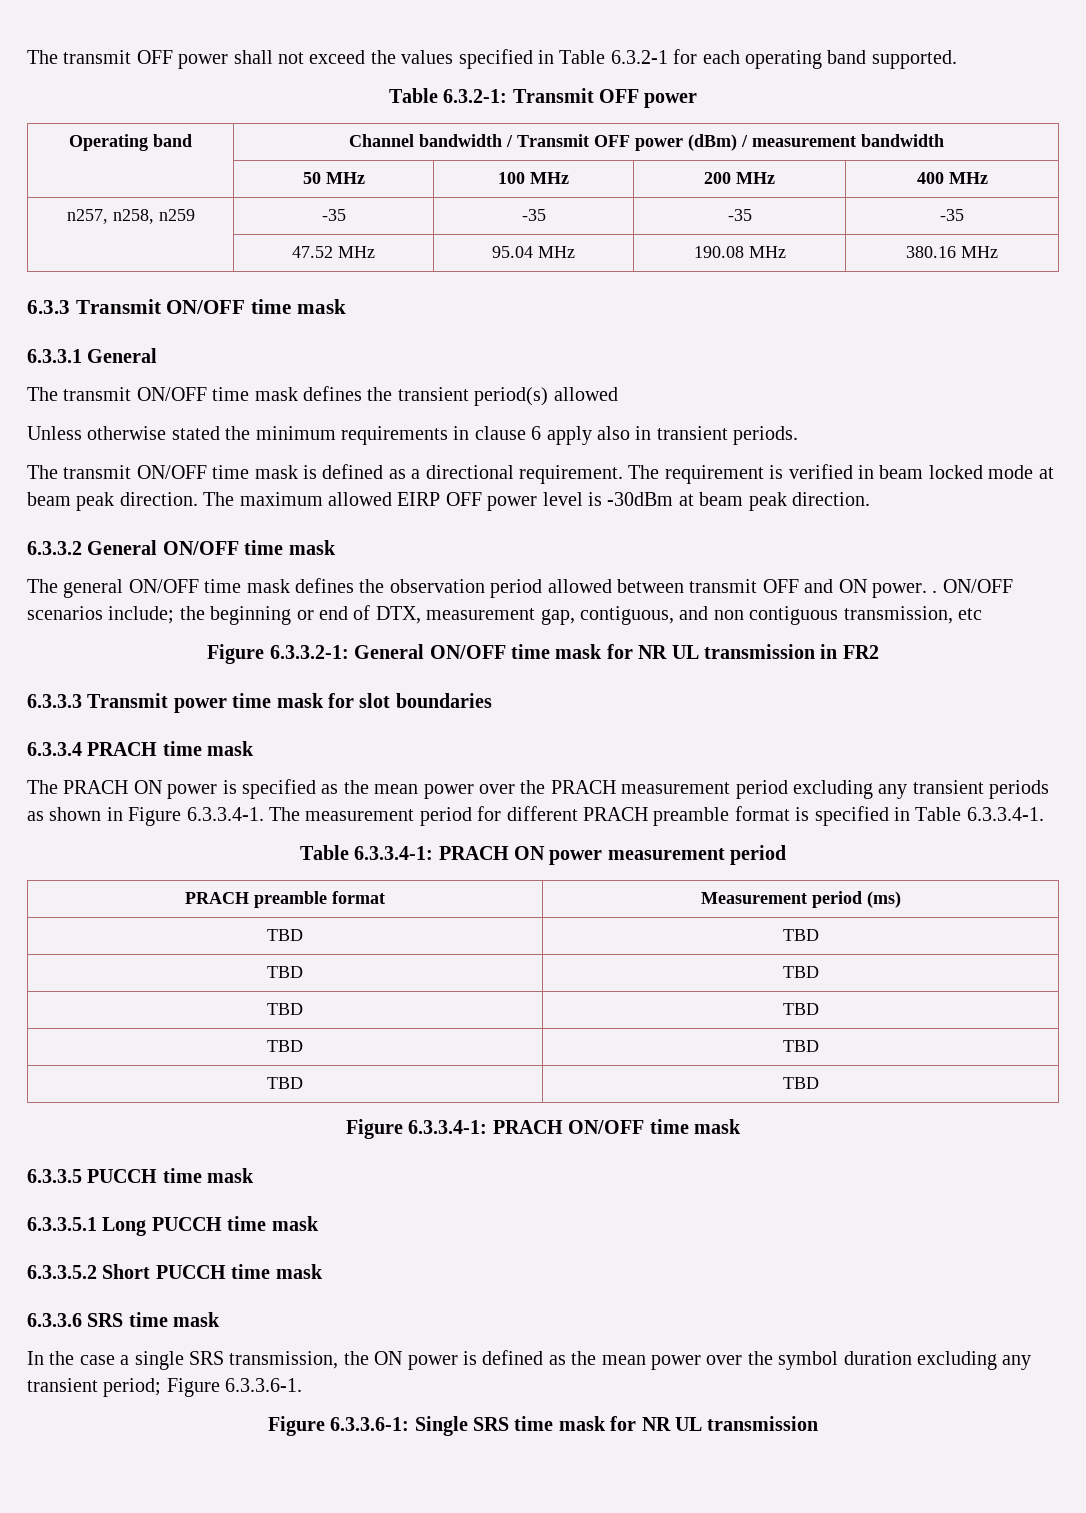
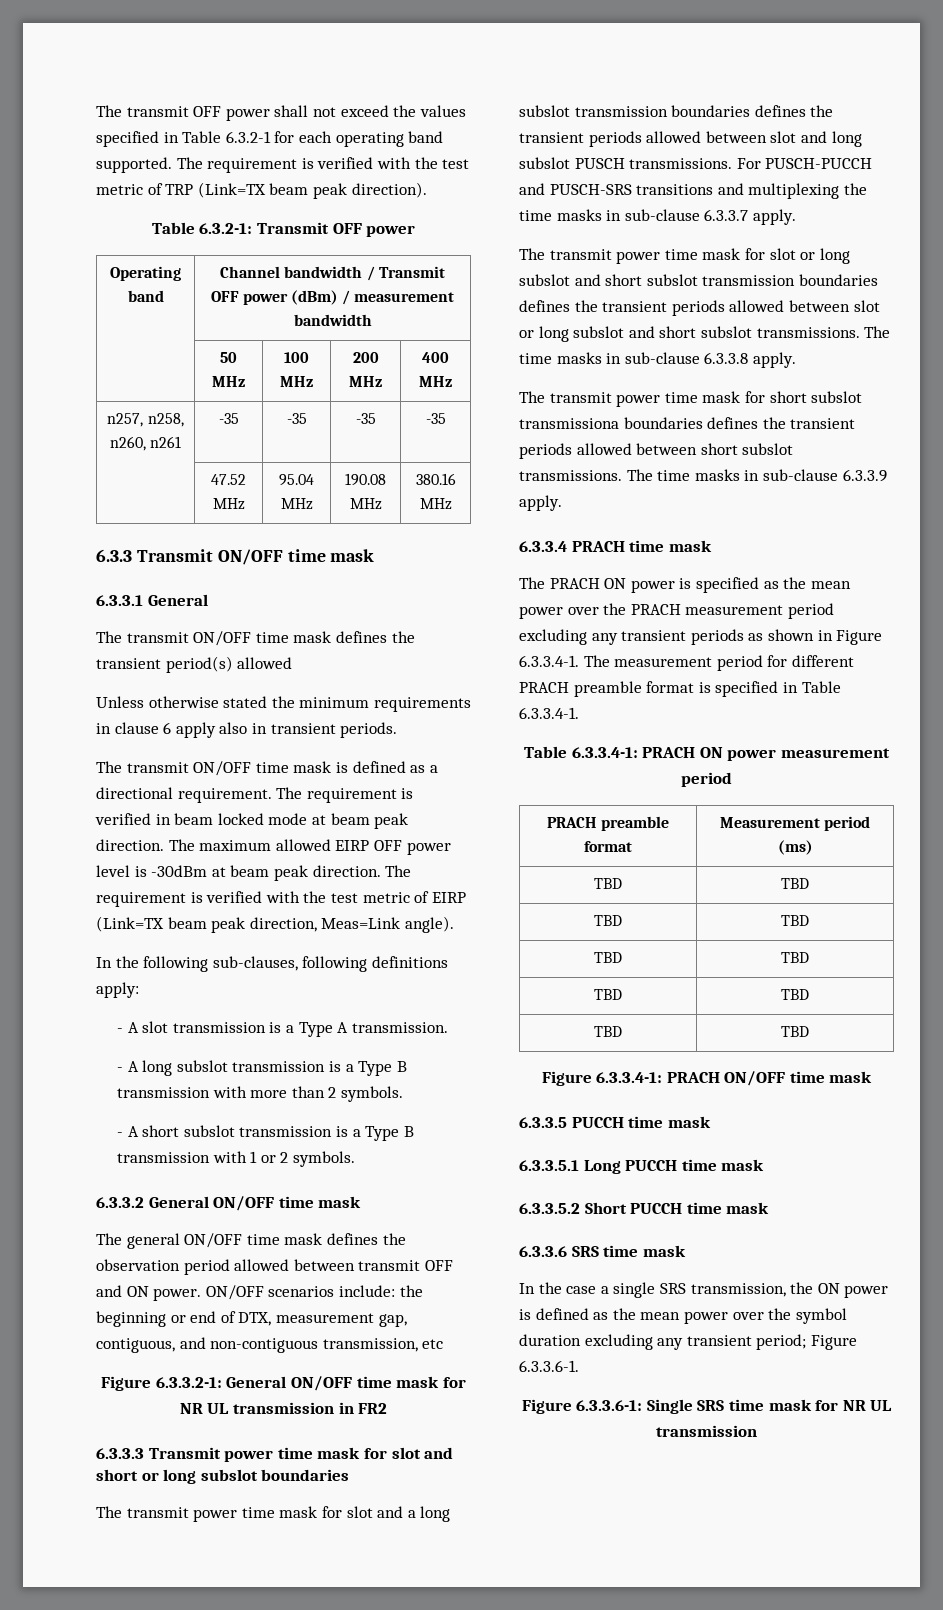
(957, 59) none -> [176,157,470,173] [96,182,427,199] The requirement is verified with the test metric of TRP (Link=TX beam peak direction).
[158,209,195,221] n259 -> [109,436,182,451] n260, n261
(870, 499) none -> [385,865,412,877] [96,891,466,907] [96,916,454,933] [96,956,448,972] [96,982,139,998] [117,1021,448,1037] [117,1060,407,1076] [117,1086,404,1102] [117,1125,414,1141] [117,1151,356,1167] The requirement is verified with the test metric of EIRP (Link=TX beam peak direction, Meas=Link angle). // In the following sub-clauses, following definitions apply: // - A slot transmission is a Type A transmission. // - A long subslot transmission is a Type B transmission with more than 2 symbols. // - A short subslot transmission is a Type B transmission with 1 or 2 symbols.
[932,590,938,593] . -> (202, 1294) none
[108,606,175,624] include; -> [338,1285,395,1297] include:
[713,606,839,625] non contiguous -> [210,1338,319,1353] non-contiguous
[395,693,492,708] boundaries -> [424,1447,454,1459] [96,1469,350,1484] [96,1506,451,1522] [519,105,834,117] [519,131,862,147] [519,157,873,169] [519,183,867,199] [519,209,796,225] [519,248,850,264] [519,274,878,286] [519,300,880,316] [519,326,891,342] [519,352,796,368] [519,391,863,407] [519,417,856,429] [519,443,794,459] [519,469,887,482] [519,495,562,511] and short or long subslot boundaries // The transmit power time mask for slot and a long subslot transmission boundaries defines the transient periods allowed between slot and long subslot PUSCH transmissions. For PUSCH-PUCCH and PUSCH-SRS transitions and multiplexing the time masks in sub-clause 6.3.3.7 apply. // The transmit power time mask for slot or long subslot and short subslot transmission boundaries defines the transient periods allowed between slot or long subslot and short subslot transmissions. The time masks in sub-clause 6.3.3.8 apply. // The transmit power time mask for short subslot transmissiona boundaries defines the transient periods allowed between short subslot transmissions. The time masks in sub-clause 6.3.3.9 apply.

